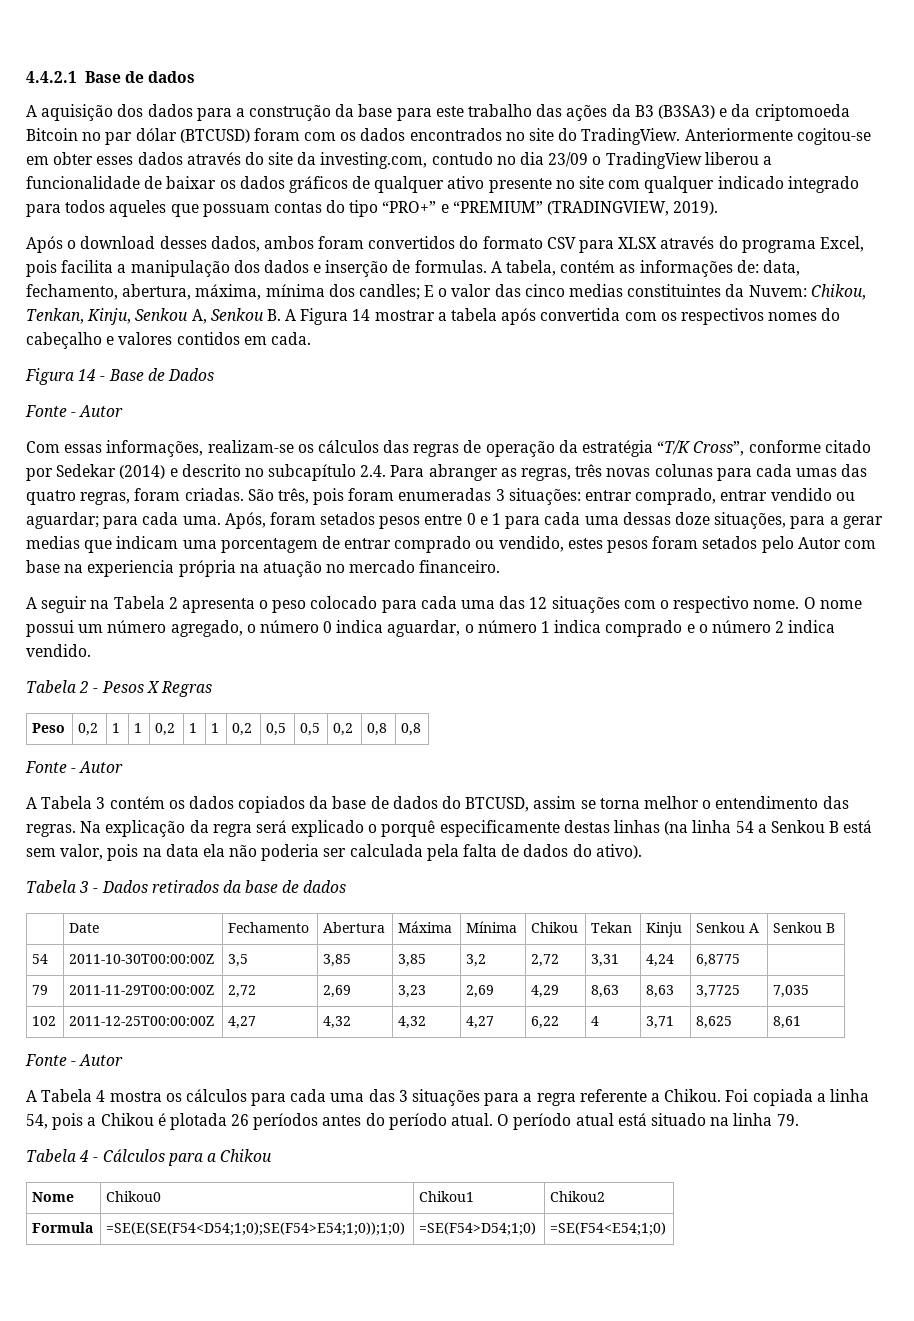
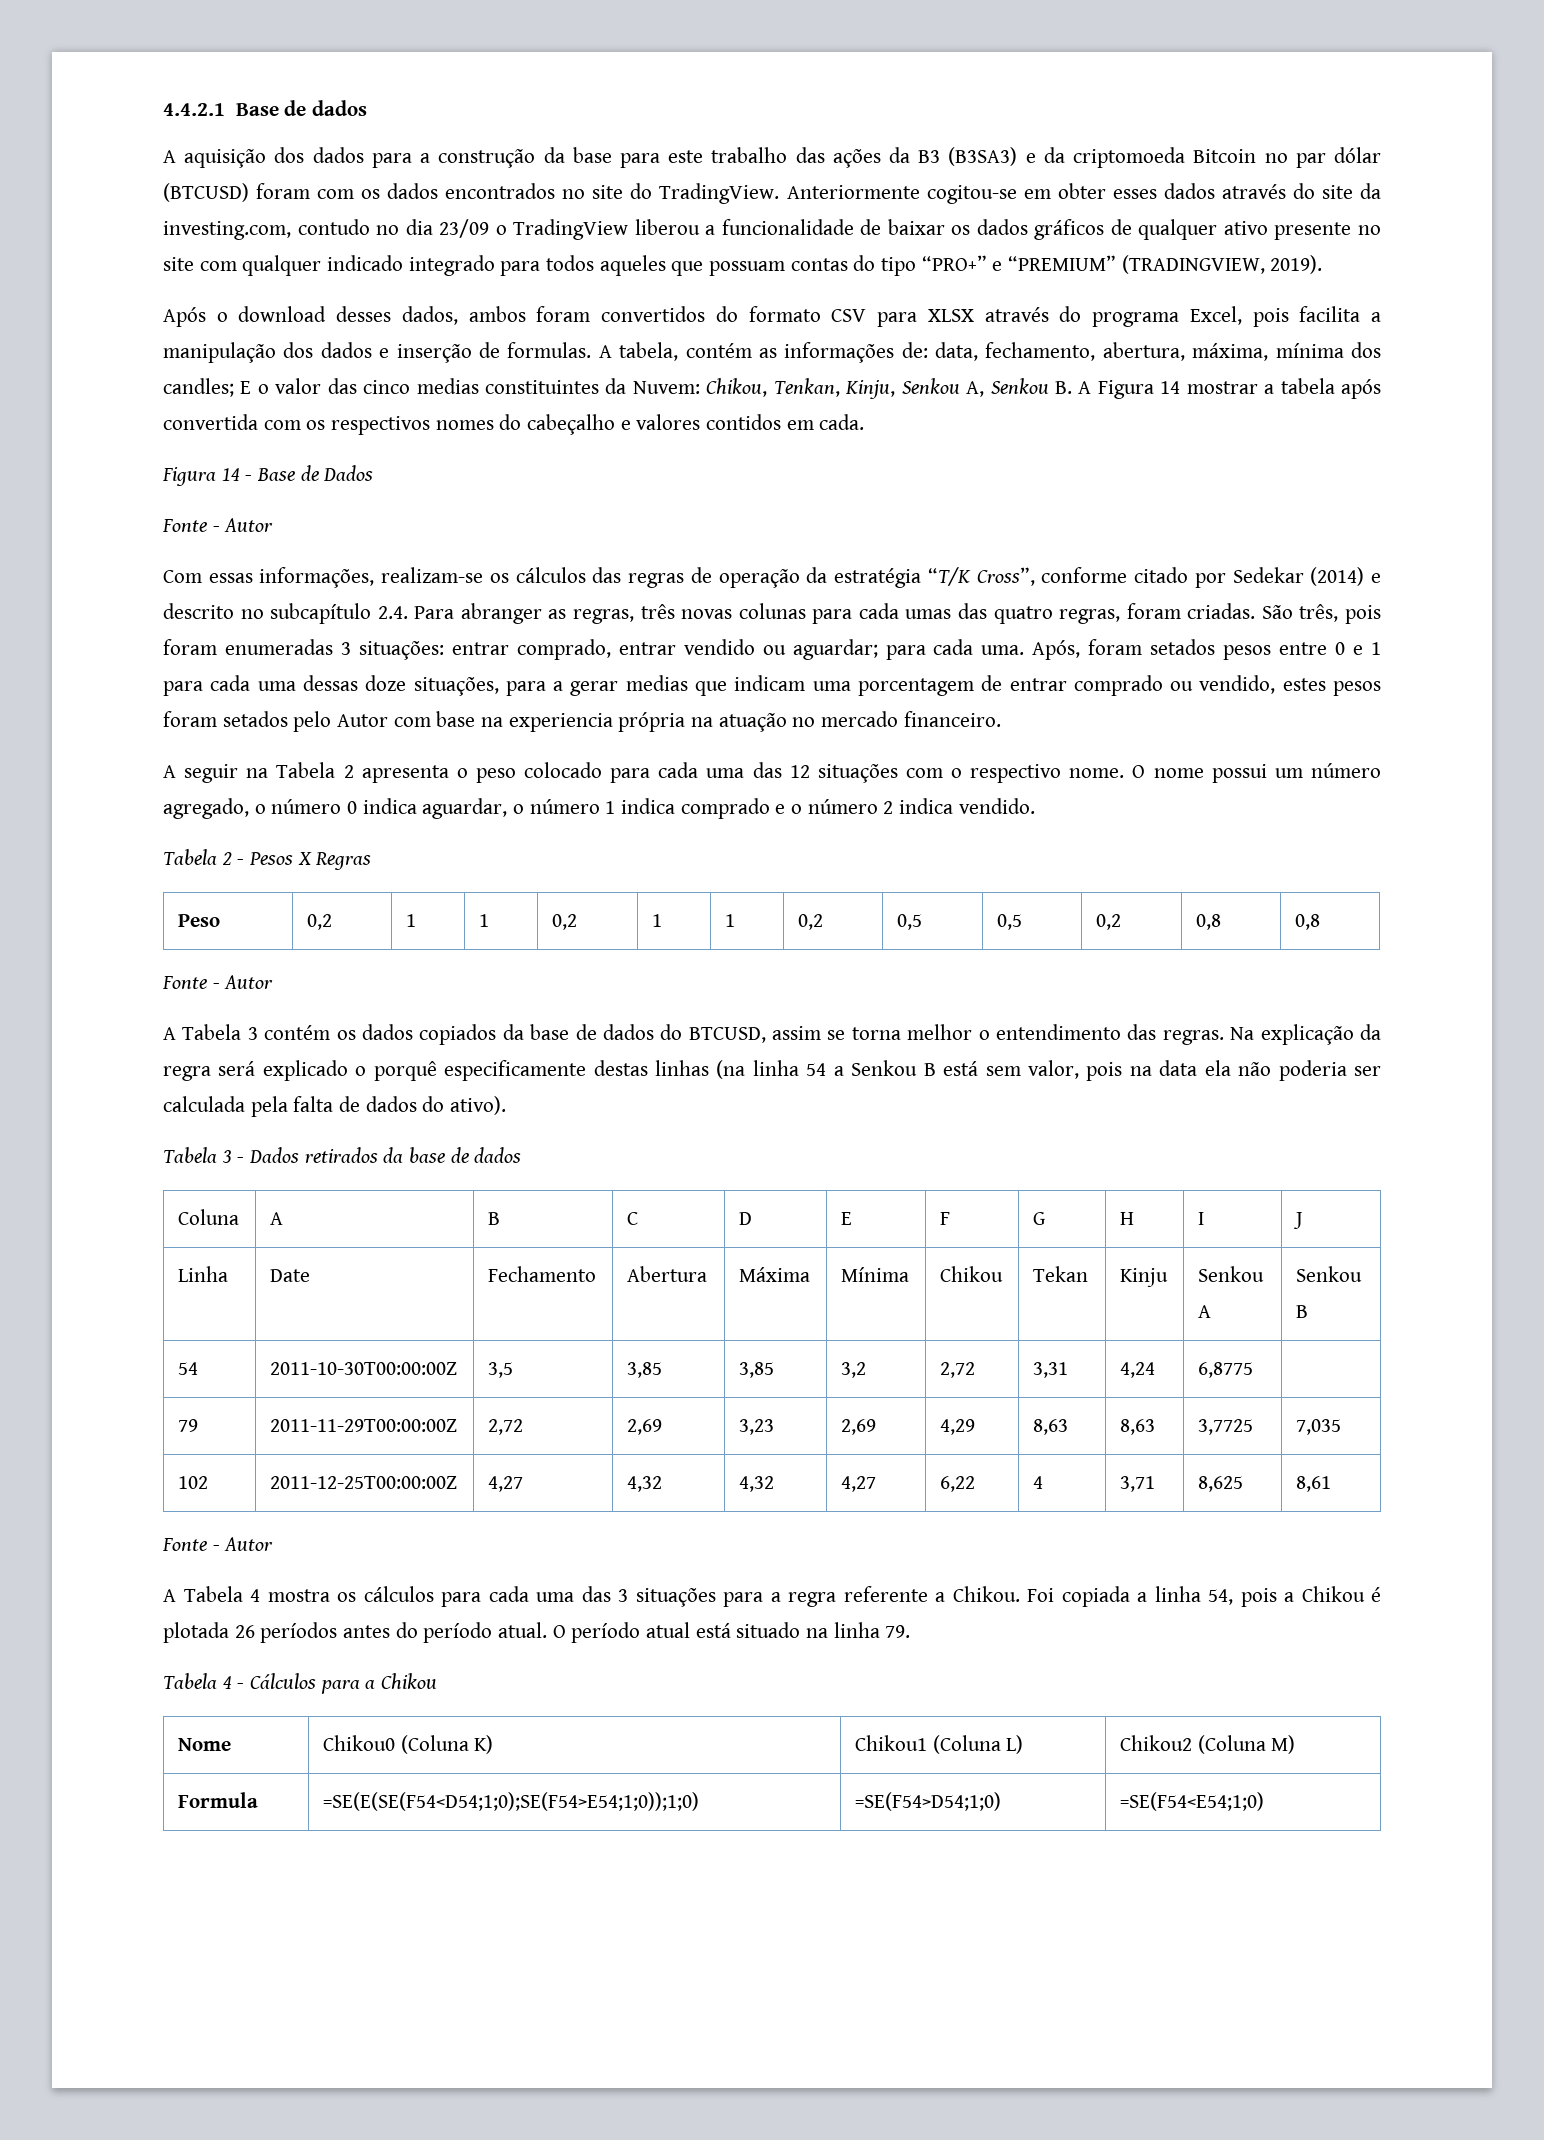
(347, 886) none -> [178,1209,240,1225] [270,1212,284,1225] [488,1212,501,1225] [627,1212,639,1225] [739,1212,753,1225] [841,1212,853,1225] [940,1212,951,1225] [1033,1212,1046,1225] [1120,1212,1135,1225] [1198,1212,1205,1225] [1293,1212,1304,1229] [178,1266,229,1282] Coluna | A | B | C | D | E | F | G | H | I | J // Linha
(162, 1196) none -> [400,1735,494,1754] (Coluna K)
(475, 1196) none -> [932,1735,1024,1754] (Coluna L)
(606, 1196) none -> [1197,1735,1296,1754] (Coluna M)

